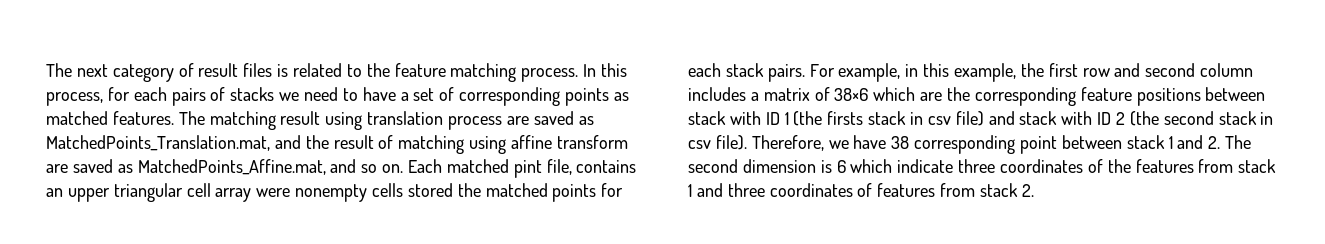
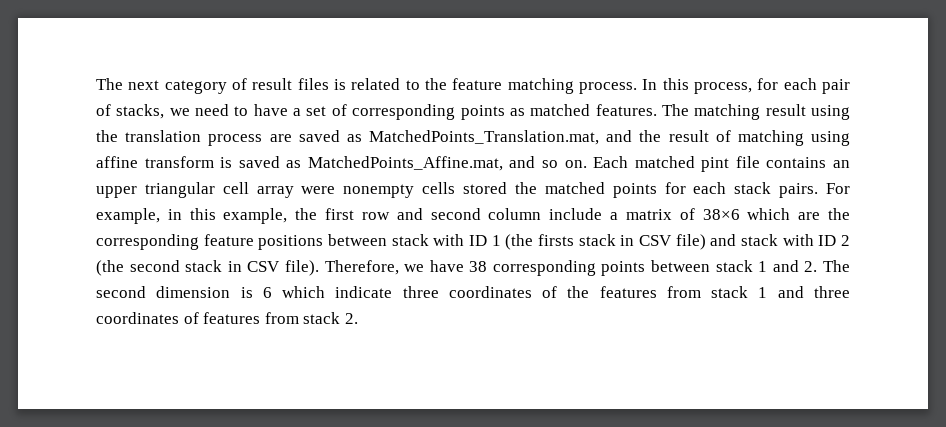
[171,87,275,106] pairs of stacks -> [822,79,851,94] [96,104,165,119] pair of stacks,
(363, 121) none -> [96,130,118,142] the
[46,164,68,173] are -> [220,157,233,168] is
[546,159,572,175] file, -> [735,156,760,168] file
[688,87,746,101] includes -> [549,208,603,220] include
[927,116,951,125] csv -> [639,235,672,246] CSV
[688,140,711,149] csv -> [247,261,281,272] CSV
[1020,136,1058,154] point -> [601,261,646,276] points

